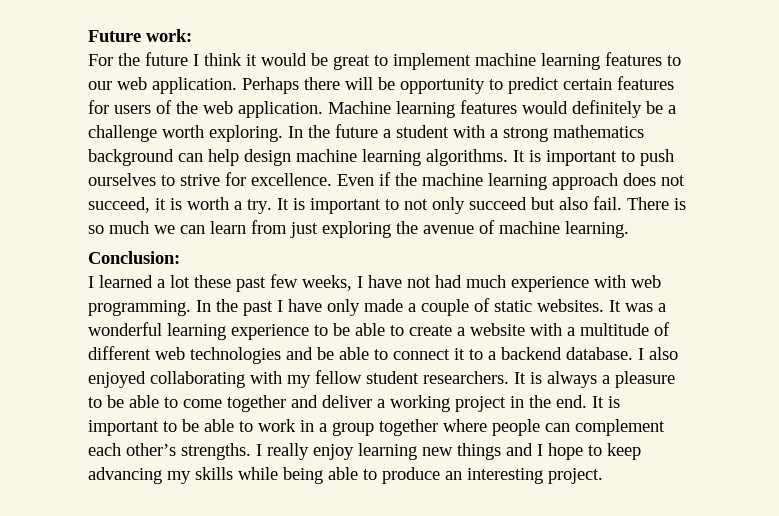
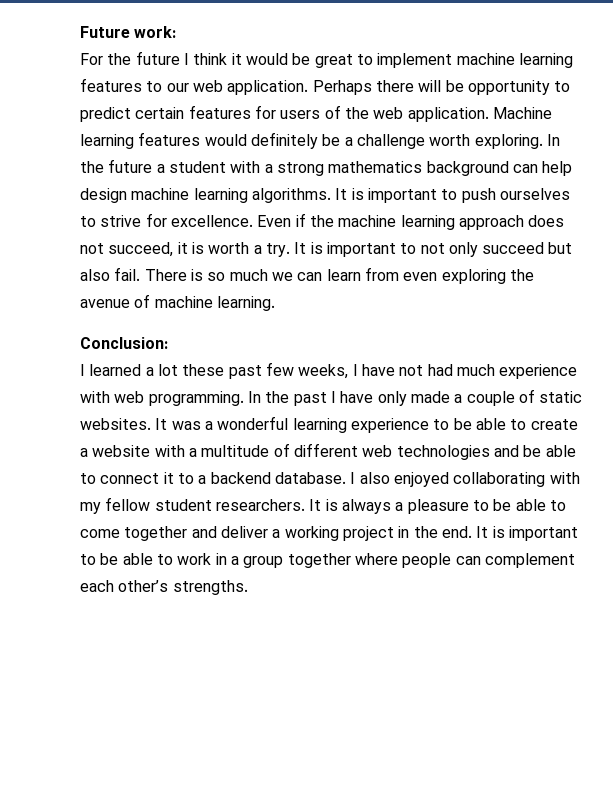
[290,222,318,238] just -> [403,272,438,281] even
[256,443,641,460] [88,467,603,484] I really enjoy learning new things and I hope to keep advancing my skills while being able to produce an interesting project. -> (248, 587) none

